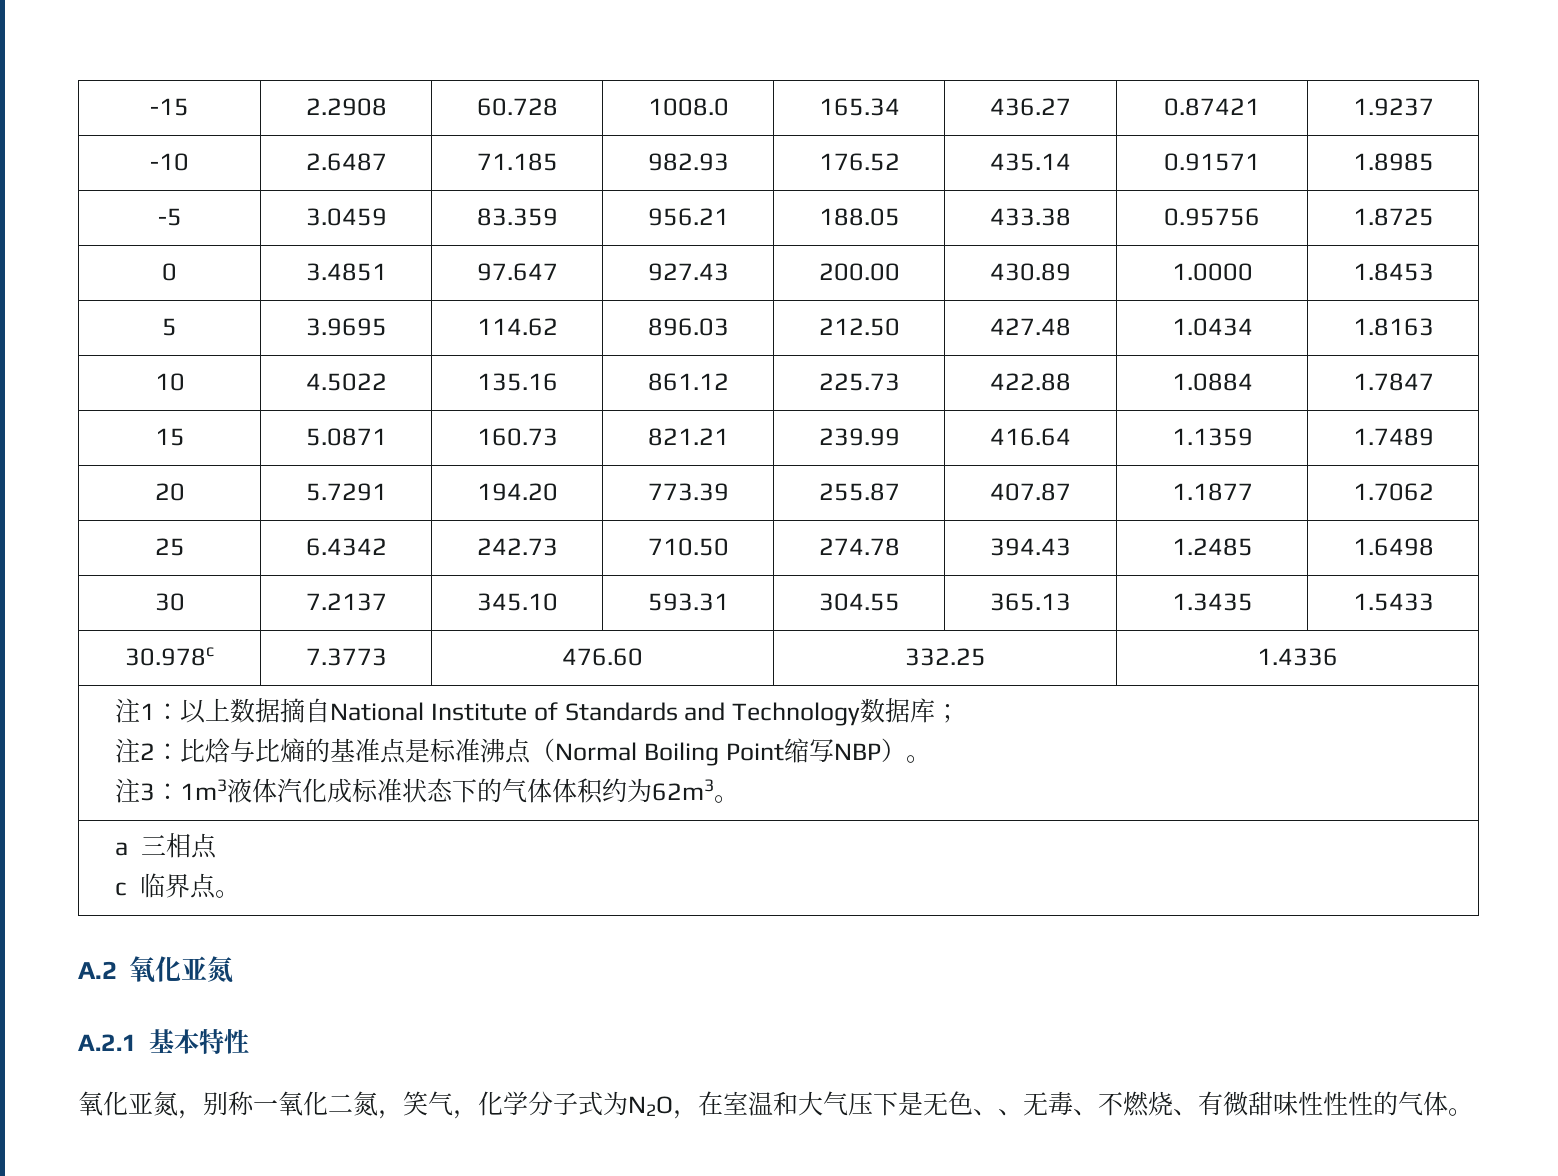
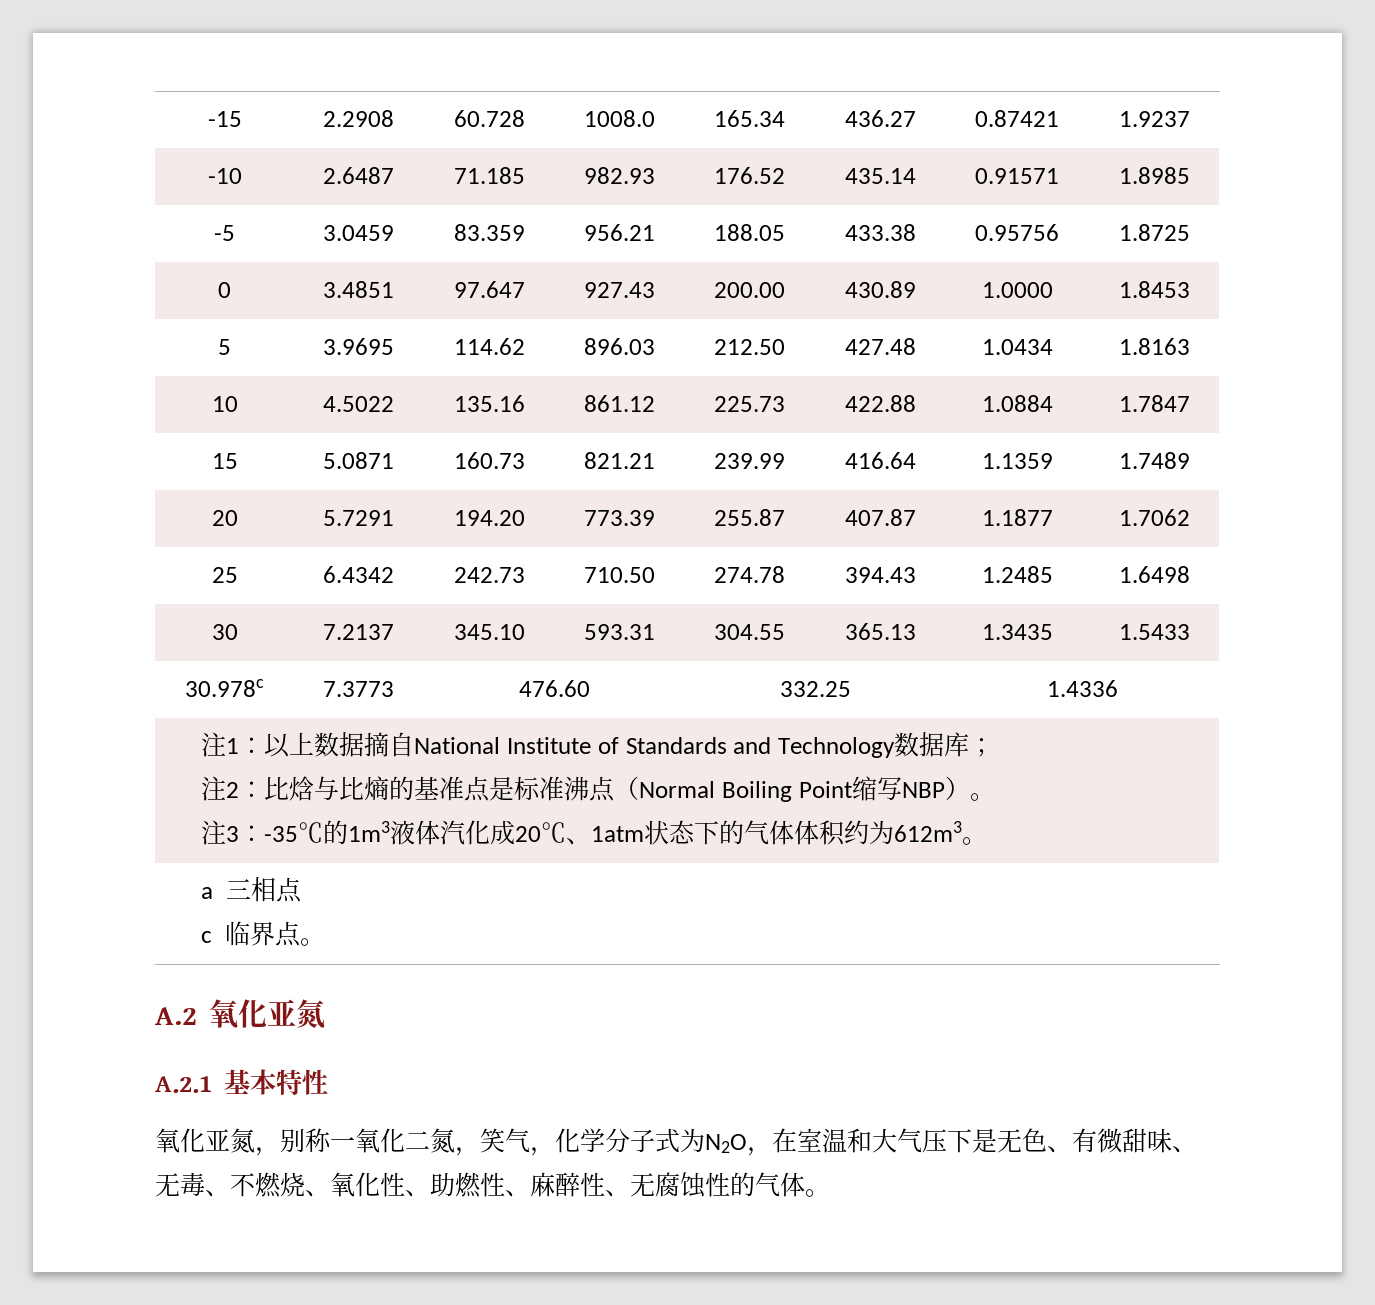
(181, 791) none -> [264,820,349,845] -35℃的
[352,778,403,803] 标准 -> [515,822,645,845] 20℃、1atm
[652,779,715,801] 62m3 -> [894,821,963,842] 612m3
(998, 1112) none -> [1072,1128,1172,1153] 有微甜味
[1198,1091,1348,1116] 有微甜味性性 -> [330,1172,706,1198] 氧化性、助燃性、麻醉性、无腐蚀

